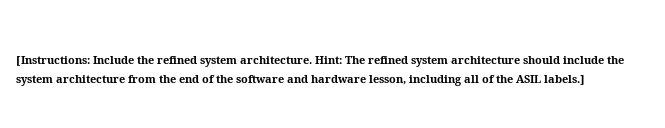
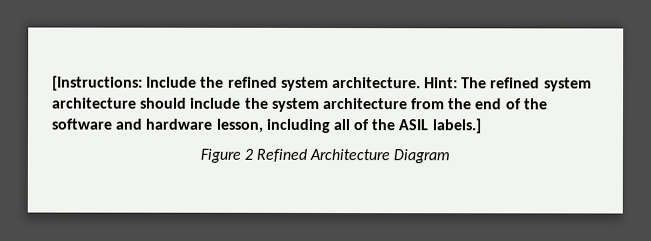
(585, 80) none -> [199,148,451,164] // Figure 2 Refined Architecture Diagram

